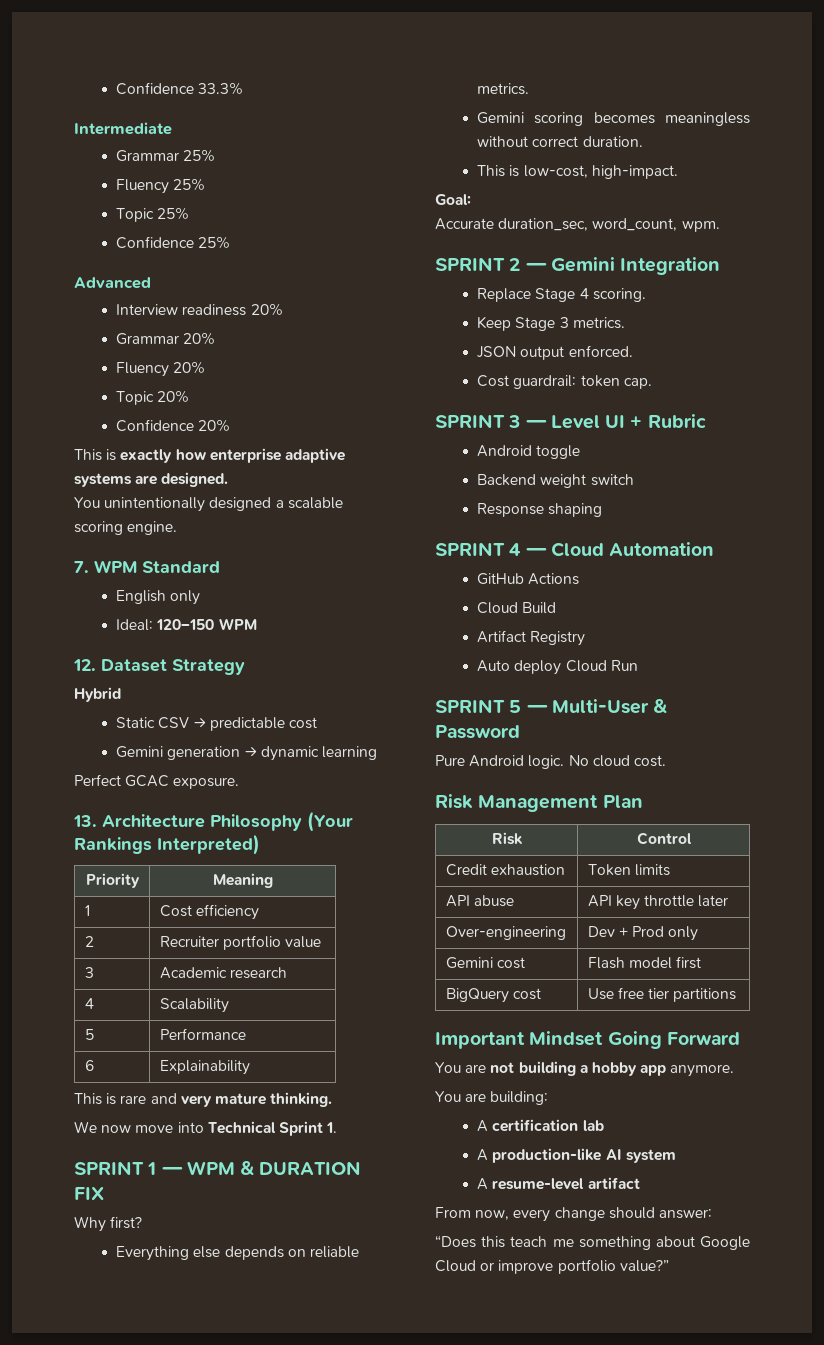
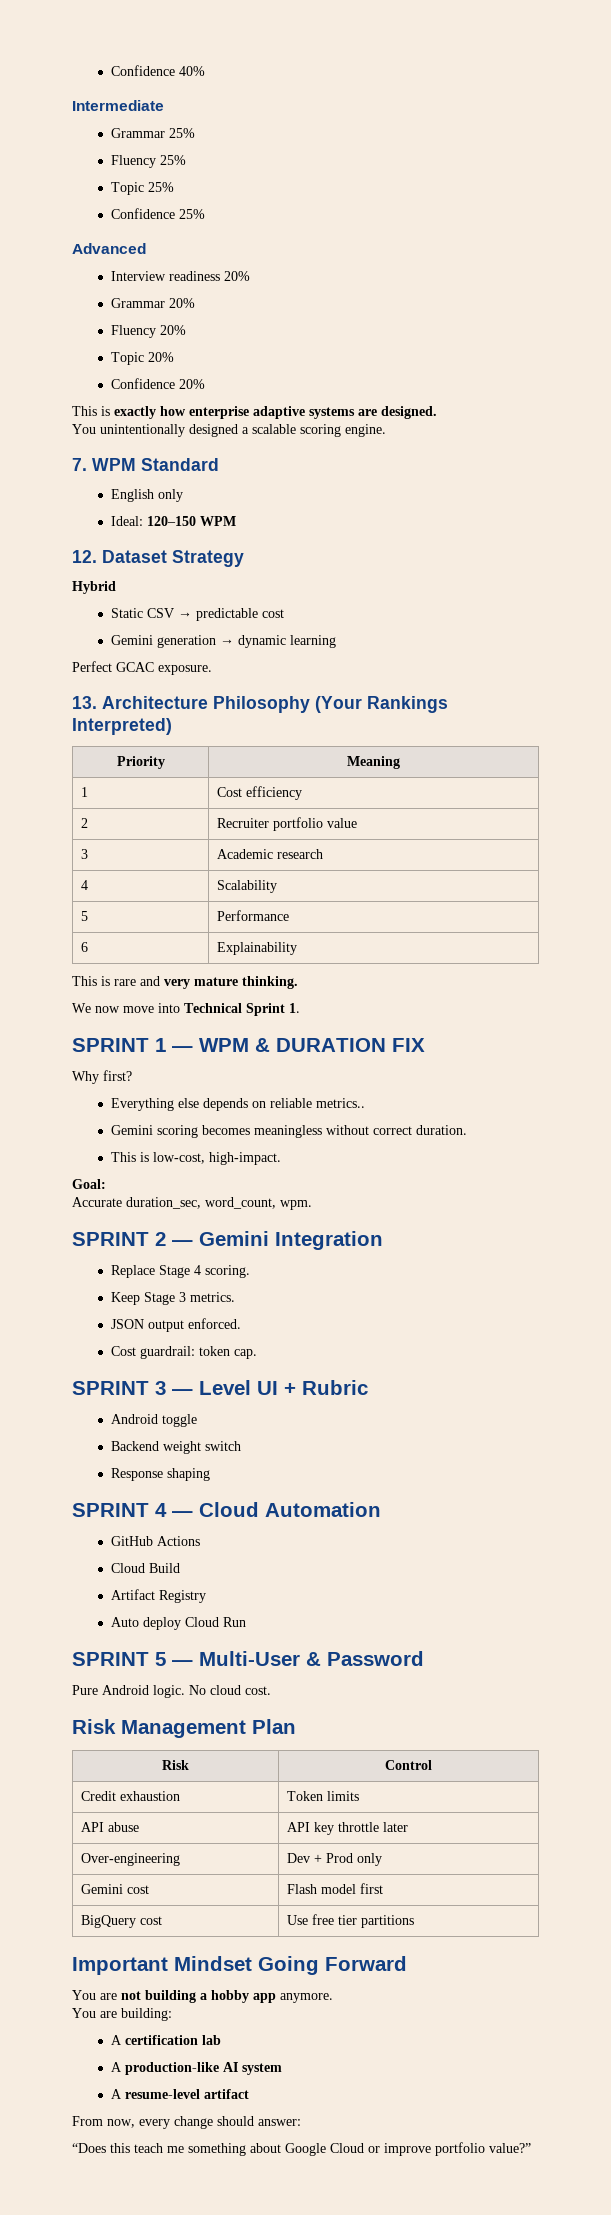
[116,82,244,95] Confidence 33.3% -> [110,65,205,76] Confidence 40%
[477,83,530,95] metrics. -> [315,1098,365,1108] metrics..

